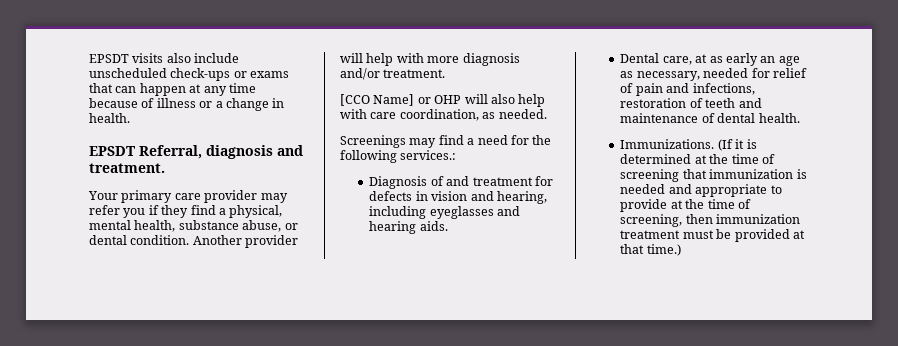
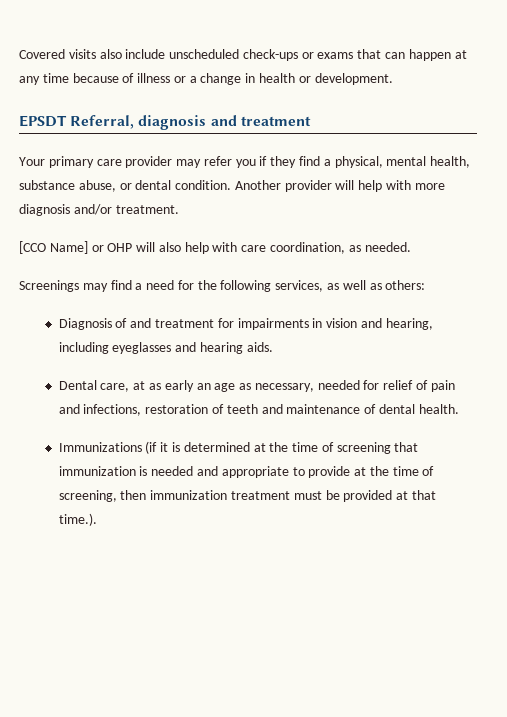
[89,54,129,63] EPSDT -> [19,49,65,59] Covered
[89,113,130,123] health. -> [259,73,393,85] health or development.
[89,163,165,173] treatment. -> [240,116,311,126] treatment
[400,150,457,160] services.: -> [275,280,426,292] services, as well as others:
[369,191,413,201] defects -> [237,318,309,330] impairments
[620,139,733,151] Immunizations. (If -> [58,441,158,454] Immunizations (if
[646,244,681,256] time.) -> [58,513,97,526] time.).

